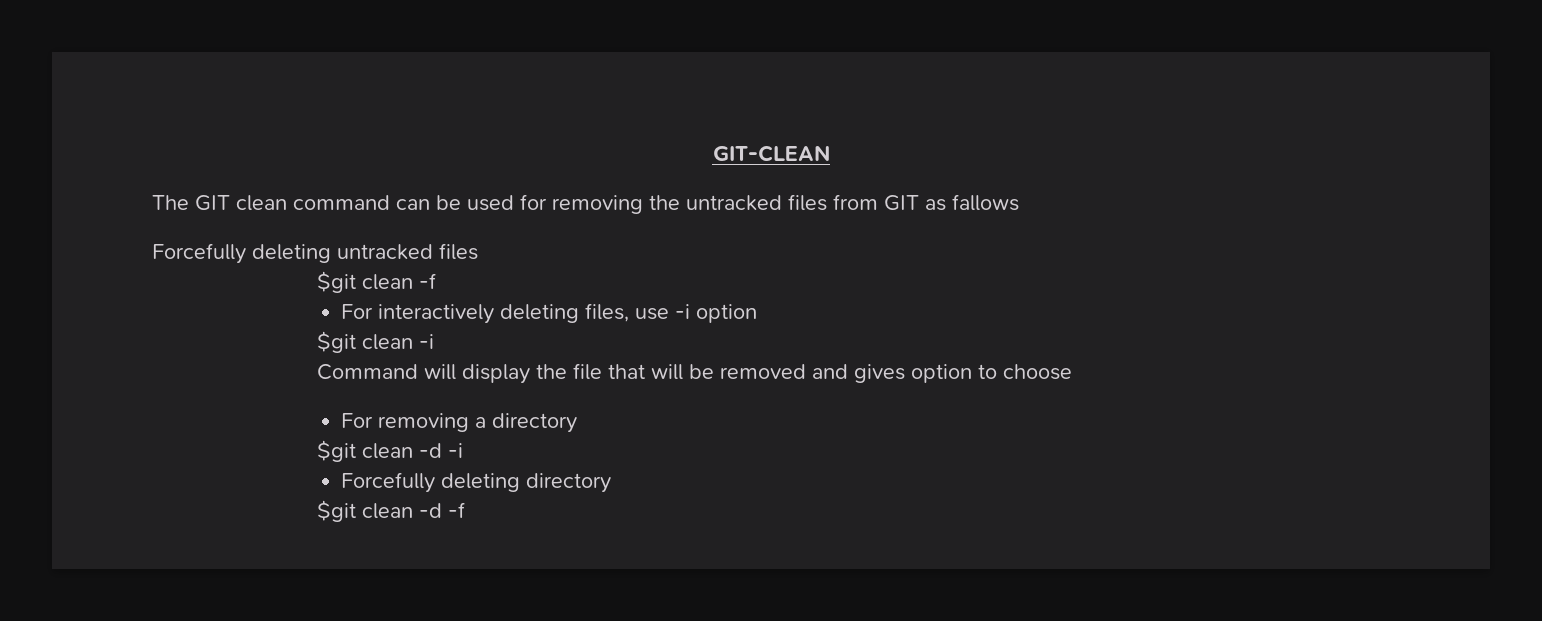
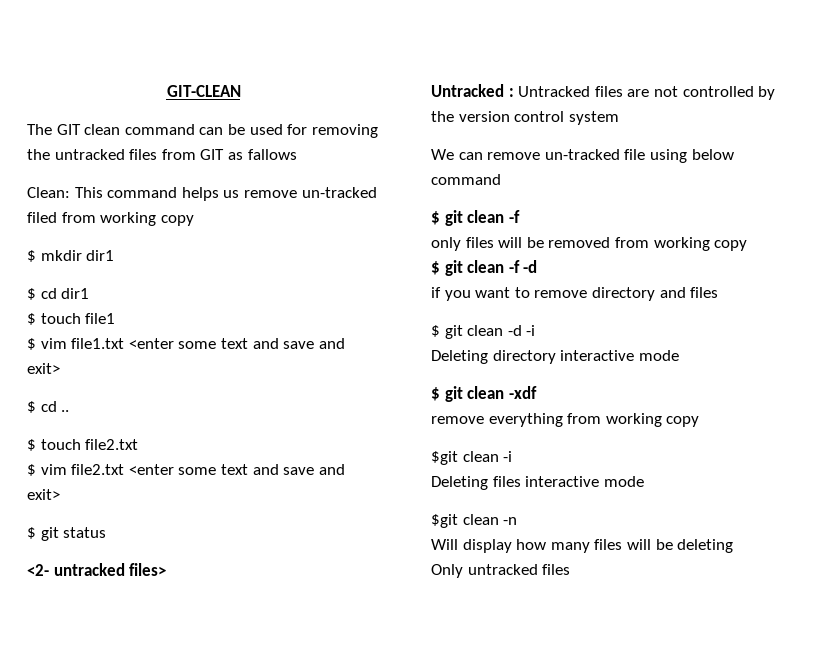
[152,243,478,264] [317,271,437,293] [341,303,758,324] [317,331,435,353] [317,363,1073,384] [341,413,578,433] [317,440,464,462] [341,472,612,493] [317,500,466,522] Forcefully deleting untracked files // $git clean -f // For interactively deleting files, use -i option // $git clean -i // Command will display the file that will be removed and gives option to choose // For removing a directory // $git clean -d -i // Forcefully deleting directory // $git clean -d -f -> [27,187,377,201] [27,212,194,226] [27,250,115,262] [27,288,90,300] [27,313,116,325] [27,338,345,350] [27,363,60,374] [27,401,70,413] [27,439,139,451] [27,464,345,476] [27,489,60,500] [27,527,107,541] [27,563,167,576] [431,84,776,100] [431,111,619,125] [431,149,734,163] [431,174,501,185] [431,210,520,226] [431,237,748,251] [431,260,538,276] [431,287,719,301] [431,325,536,339] [431,350,679,364] [431,386,537,402] [431,413,700,427] [431,451,513,465] [431,476,644,490] [431,514,518,528] [431,539,734,553] [431,564,571,578] Clean: This command helps us remove un-tracked filed from working copy // $ mkdir dir1 // $ cd dir1 // $ touch file1 // $ vim file1.txt <enter some text and save and exit> // $ cd .. // $ touch file2.txt // $ vim file2.txt <enter some text and save and exit> // $ git status // <2- untracked files> // Untracked : Untracked files are not controlled by the version control system // We can remove un-tracked file using below command // $ git clean -f // only files will be removed from working copy // $ git clean -f -d // if you want to remove directory and files // $ git clean -d -i // Deleting directory interactive mode // $ git clean -xdf // remove everything from working copy // $git clean -i // Deleting files interactive mode // $git clean -n // Will display how many files will be deleting // Only untracked files

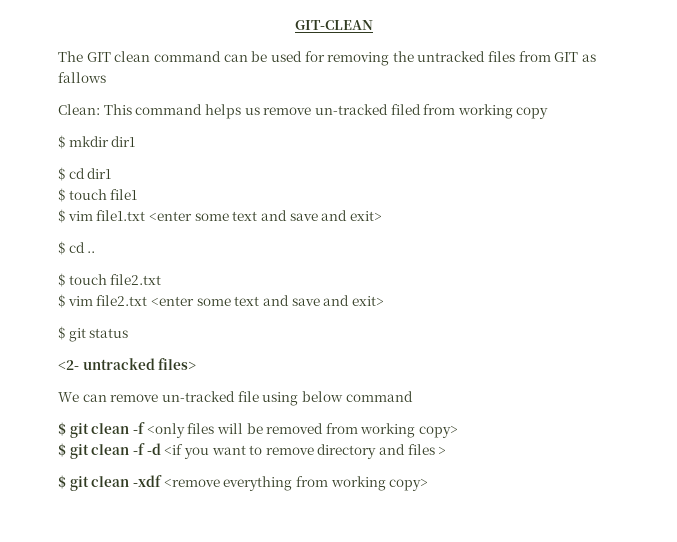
[431,84,776,100] [431,111,619,125] // Untracked : Untracked files are not controlled by the version control system -> (197, 364) none
[431,237,461,251] // only -> [146,423,185,438] <only
[714,240,748,251] copy -> [419,425,459,438] copy>
[431,287,441,298] // if -> [164,444,184,455] <if
[431,325,536,339] [431,350,679,364] // $ git clean -d -i // Deleting directory interactive mode -> [438,446,447,455] >
[431,416,484,424] // remove -> [163,478,220,487] <remove
[666,416,700,427] [431,451,513,465] [431,476,644,490] [431,514,518,528] [431,539,734,553] [431,564,571,578] copy // $git clean -i // Deleting files interactive mode // $git clean -n // Will display how many files will be deleting // Only untracked files -> [389,478,429,491] copy>

